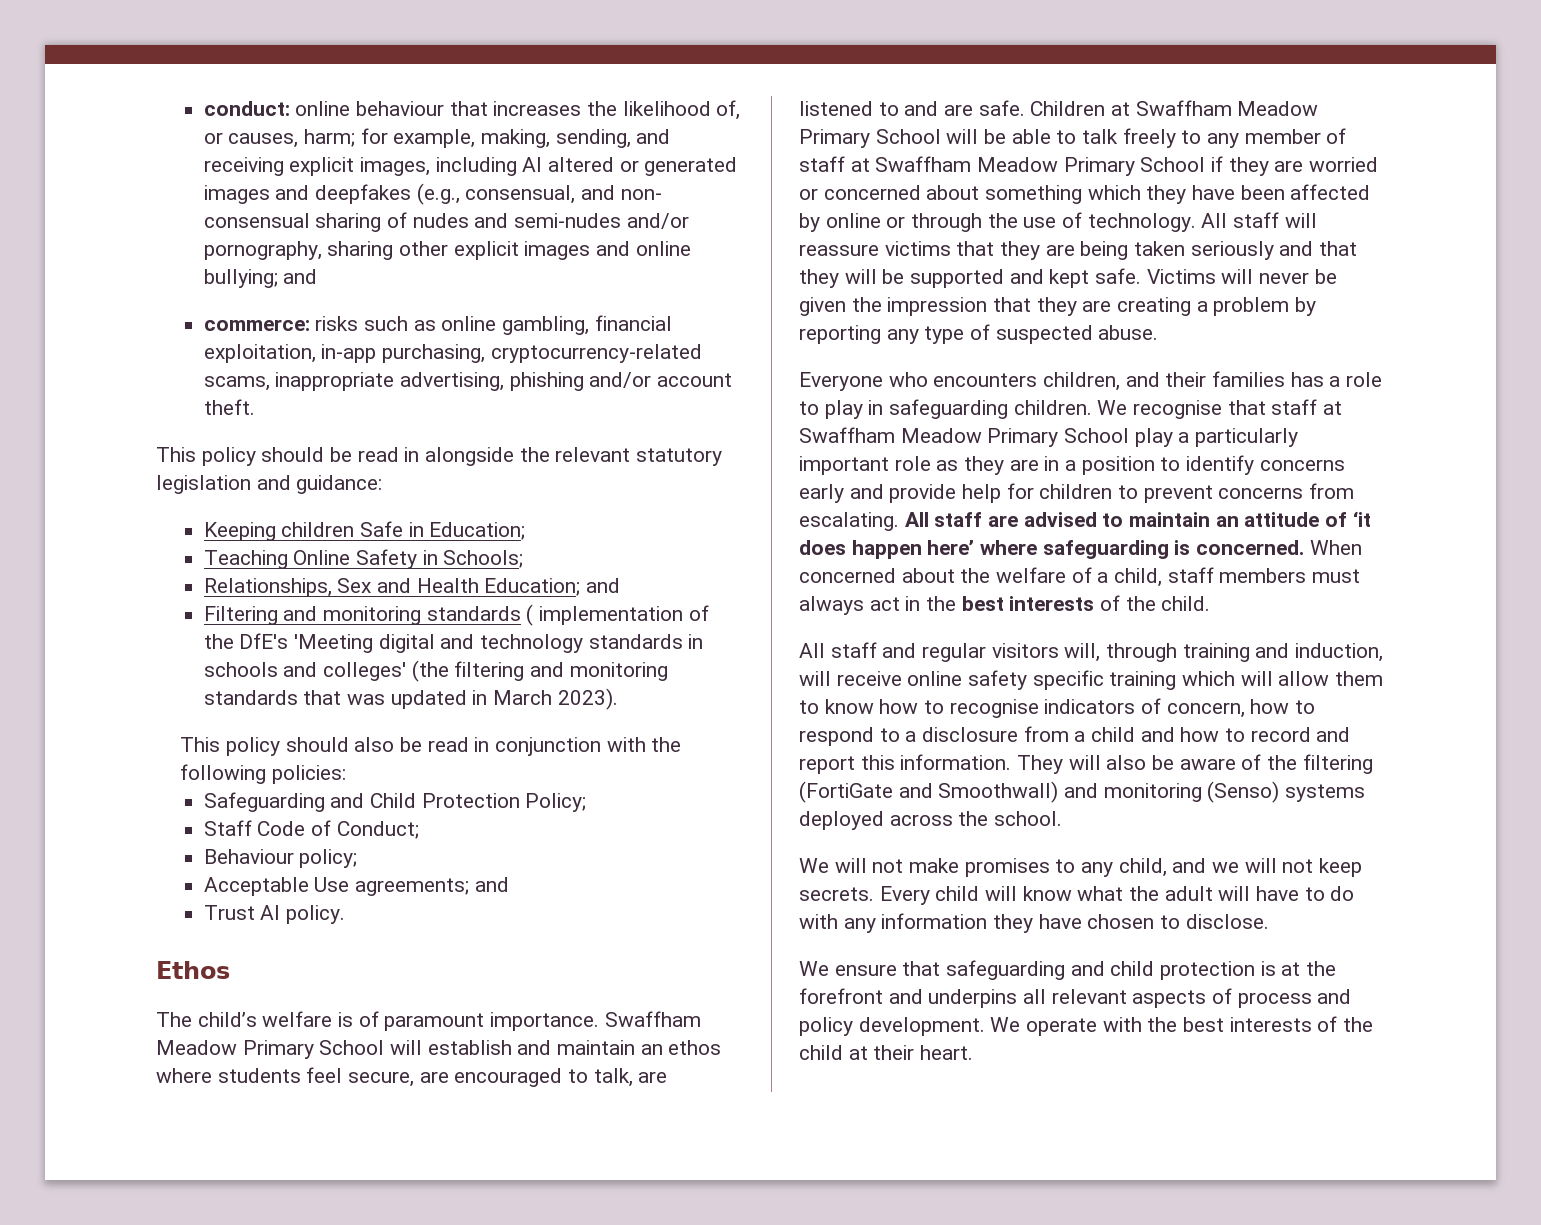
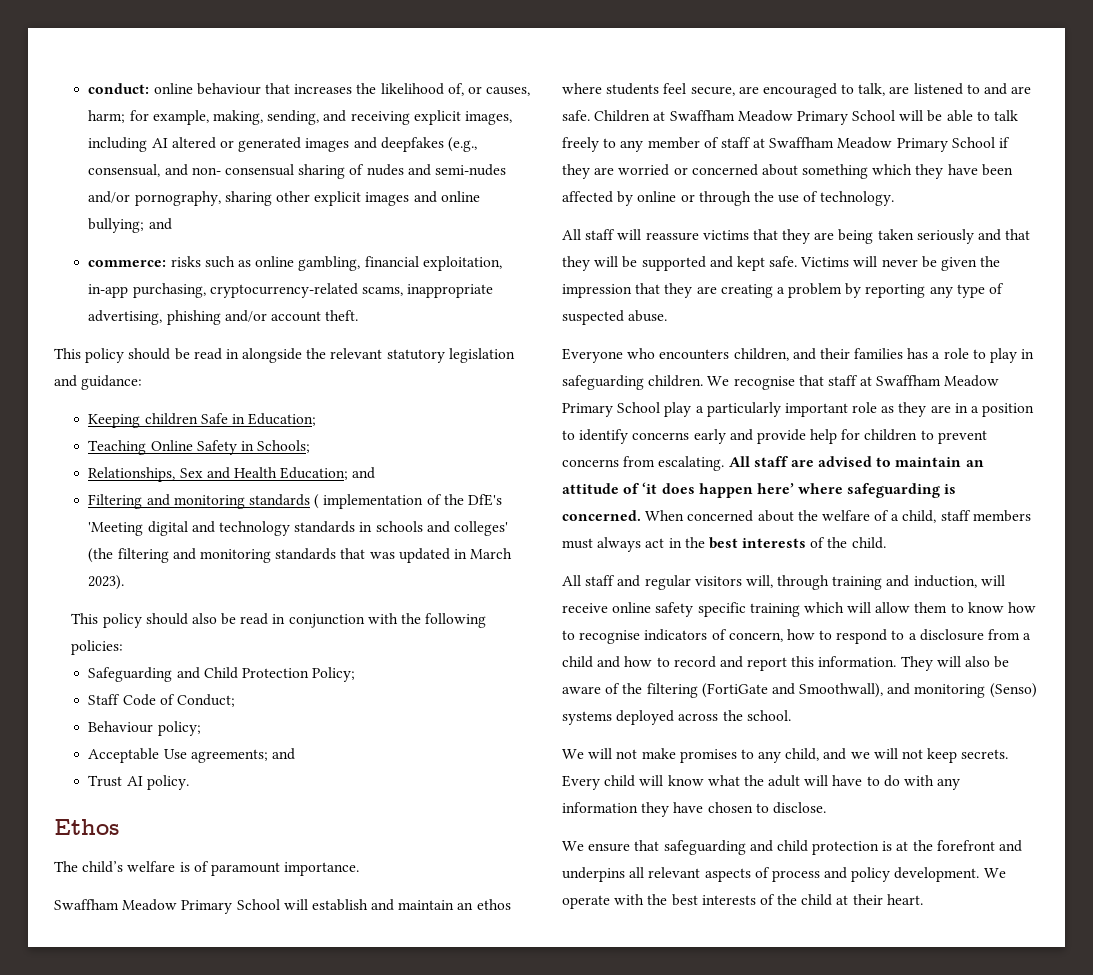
(600, 1021) none -> (360, 869) //
(1196, 222) none -> (895, 198) //
[938,781,1059,803] Smoothwall) -> [799,683,884,698] Smoothwall),

